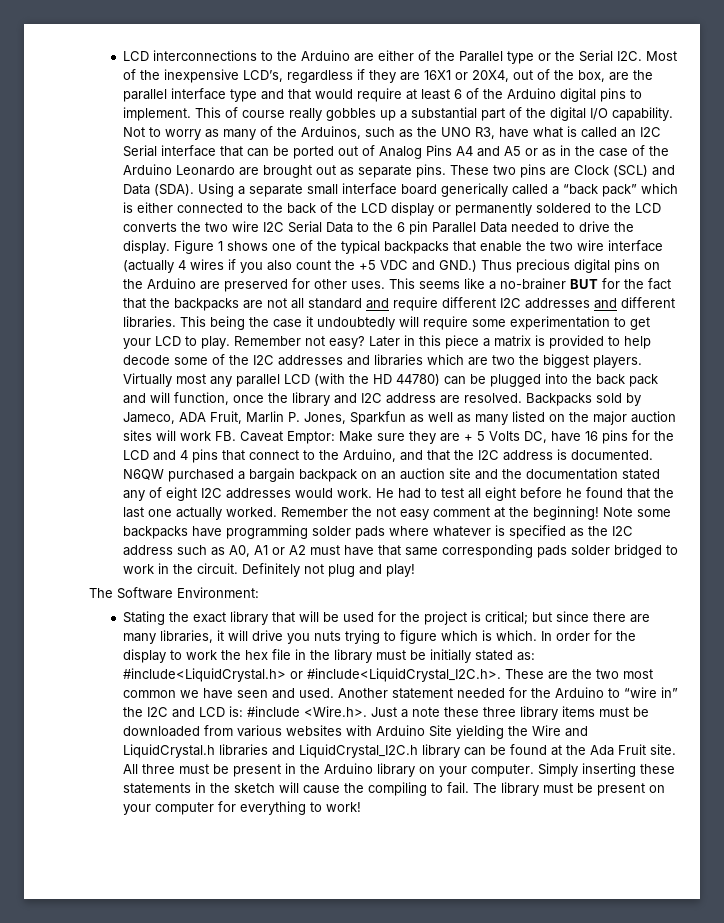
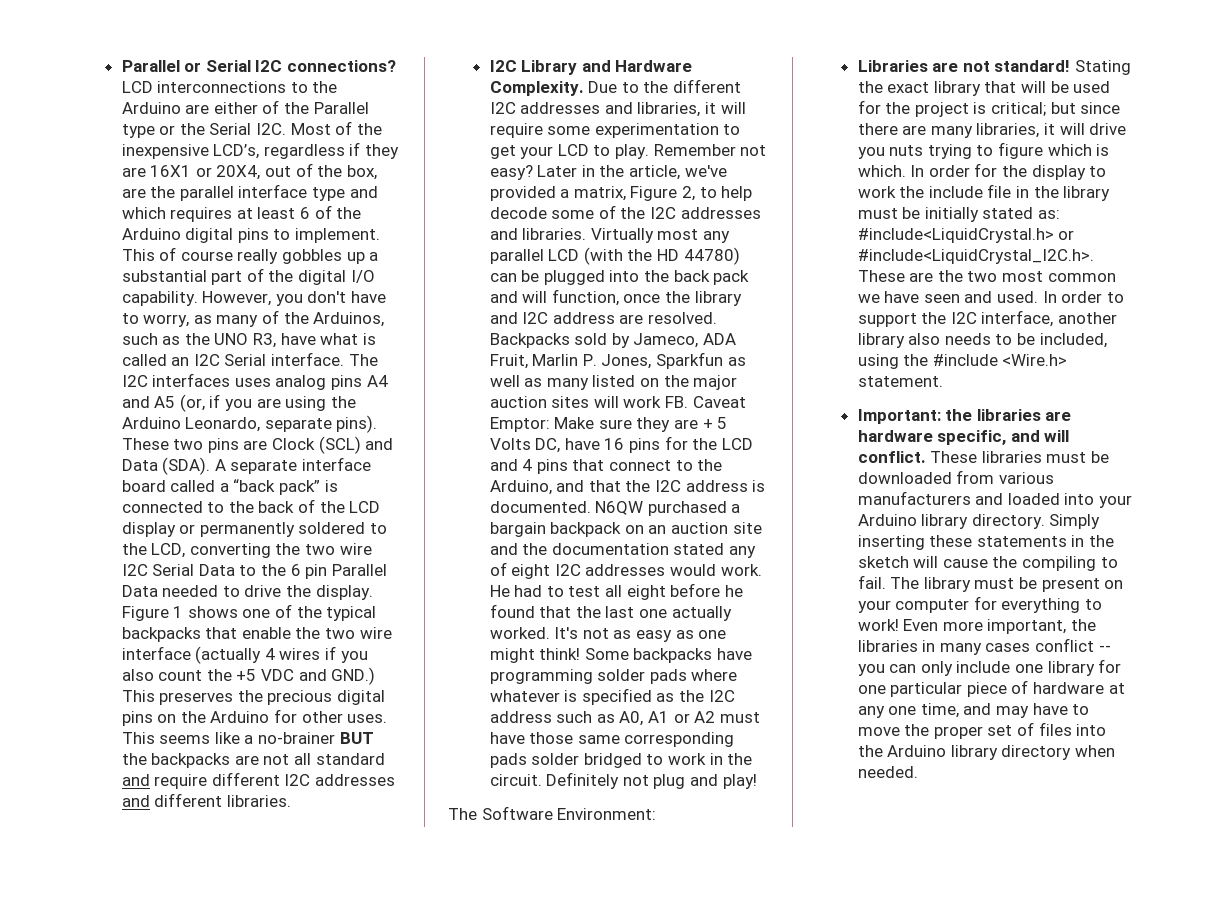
(122, 56) none -> [121,60,397,72] Parallel or Serial I2C connections?
[287,88,402,102] that would require -> [121,207,233,222] which requires
[122,127,201,140] Not to worry -> [202,291,387,306] [121,313,190,327] However, you don't have to worry,
[160,145,669,159] [122,164,446,178] interface that can be ported out of Analog Pins A4 and A5 or as in the case of the Arduino Leonardo are brought out as separate pins. -> [271,352,378,366] [121,373,388,390] [121,394,356,412] [121,415,378,433] interface. The I2C interfaces uses analog pins A4 and A5 (or, if you are using the Arduino Leonardo, separate pins).
[197,183,338,197] Using a separate small -> [214,459,298,474] A separate
[440,183,508,197] generically -> (166, 486) none
[640,183,678,194] [122,202,173,213] which is either -> [324,480,338,492] is
[634,203,661,213] [122,222,177,232] LCD converts -> [151,543,271,558] LCD, converting
[480,260,512,270] Thus -> [121,690,263,705] This preserves the
[199,279,288,292] are preserved -> (270, 717) none
[601,278,671,290] [122,298,146,309] for the fact that -> (374, 738) none
[179,316,395,330] This being the case it undoubtedly -> [489,60,693,75] [489,79,742,96] [489,102,717,117] // I2C Library and Hardware Complexity. Due to the different I2C addresses and libraries, it
[418,335,604,349] this piece a matrix is provided -> [599,165,727,180] [489,186,696,201] the article, we've provided a matrix, Figure 2,
[373,354,642,368] libraries which are two the biggest players. -> [522,228,587,240] libraries.
[280,506,671,520] Remember the not easy comment at the beginning! Note some -> [554,627,727,642] [489,648,629,663] It's not as easy as one might think! Some
[377,545,401,556] that -> [529,732,574,744] those
(259, 592) none -> [857,60,1071,72] Libraries are not standard!
[244,650,268,660] hex -> [928,186,983,198] include
[337,687,678,699] [122,706,595,720] Another statement needed for the Arduino to “wire in” the I2C and LCD is: #include <Wire.h>. Just a note these three library items -> [1042,291,1124,303] [857,310,1118,327] [857,333,1107,348] [857,354,1068,369] [857,376,943,387] [857,409,1072,424] [857,430,1070,445] [857,451,1042,463] In order to support the I2C interface, another library also needs to be included, using the #include <Wire.h> statement. // Important: the libraries are hardware specific, and will conflict. These libraries
[285,725,588,739] [122,744,676,758] [122,763,534,777] websites with Arduino Site yielding the Wire and LiquidCrystal.h libraries and LiquidCrystal_I2C.h library can be found at the Ada Fruit site. All three must be present in the Arduino library on your computer. -> [857,491,1133,508] [857,514,1045,529] manufacturers and loaded into your Arduino library directory.
(361, 807) none -> [903,619,1097,634] [857,638,1111,655] [857,659,1122,676] [857,680,1125,697] [857,703,1090,718] [857,722,1107,739] [857,745,1116,760] [857,766,918,778] Even more important, the libraries in many cases conflict -- you can only include one library for one particular piece of hardware at any one time, and may have to move the proper set of files into the Arduino library directory when needed.

